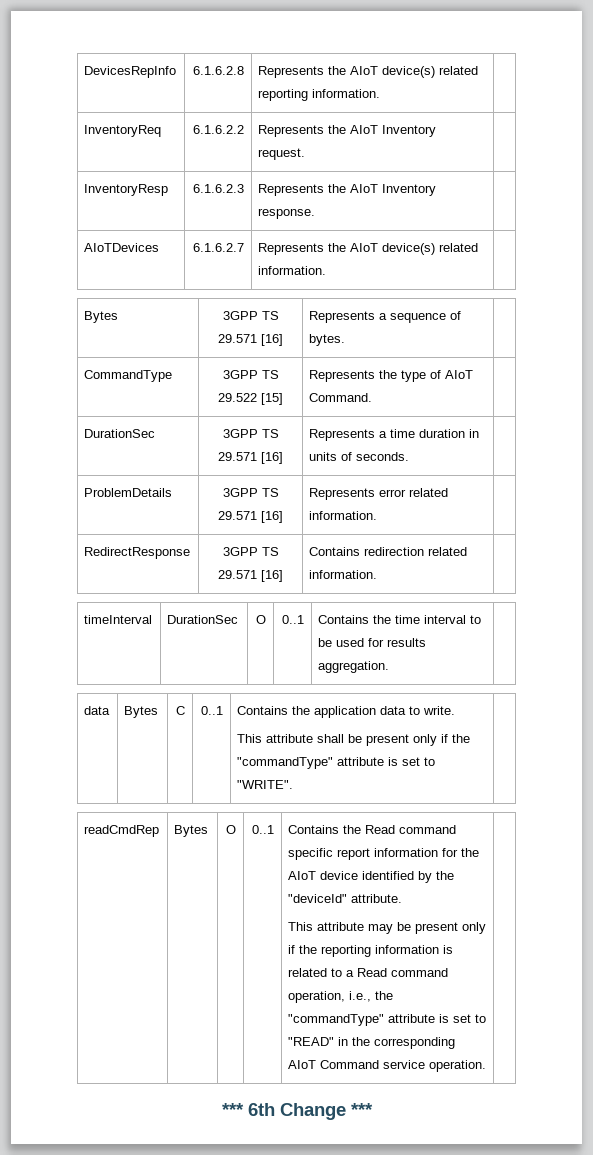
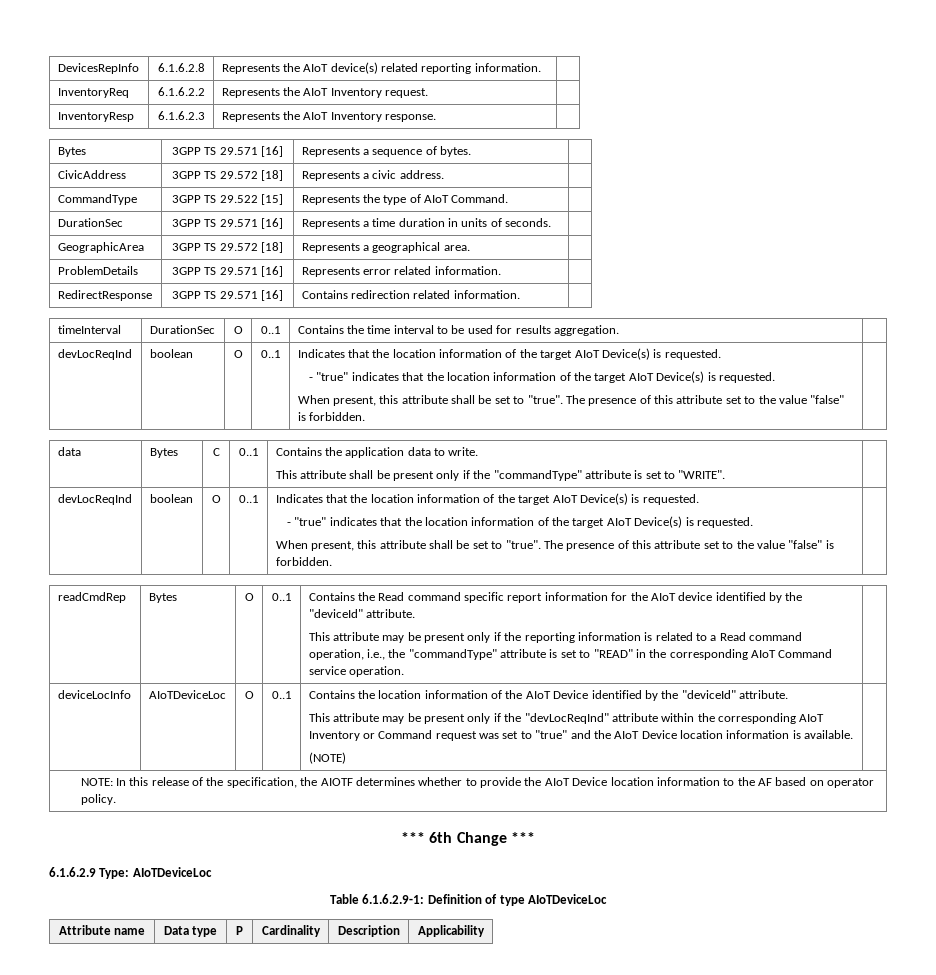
[84,243,160,252] [192,243,244,252] [258,243,479,255] [258,266,327,275] // AIoTDevices | 6.1.6.2.7 | Represents the AIoT device(s) related information. | -> (437, 118) none
(346, 340) none -> [57,170,126,179] [171,170,284,181] [301,170,444,181] // CivicAddress | 3GPP TS 29.572 [18] | Represents a civic address. |
(410, 456) none -> [57,242,144,253] [171,242,284,253] [301,242,470,253] // GeographicArea | 3GPP TS 29.572 [18] | Represents a geographical area. |
(390, 667) none -> [57,349,132,360] [149,349,193,358] [233,350,243,358] [260,350,281,358] [297,348,721,360] [309,371,775,383] [297,395,845,406] [297,412,365,421] // devLocReqInd | boolean | O | 0..1 | Indicates that the location information of the target AIoT Device(s) is requested. // - "true" indicates that the location information of the target AIoT Device(s) is requested. // When present, this attribute shall be set to "true". The presence of this attribute set to the value "false" is forbidden. |
(294, 784) none -> [57,494,132,505] [149,494,193,503] [211,495,221,503] [238,495,259,503] [275,493,699,505] [287,516,753,528] [275,540,834,551] [275,557,332,566] // devLocReqInd | boolean | O | 0..1 | Indicates that the location information of the target AIoT Device(s) is requested. // - "true" indicates that the location information of the target AIoT Device(s) is requested. // When present, this attribute shall be set to "true". The presence of this attribute set to the value "false" is forbidden. |
[221,1103,373,1120] // *** 6th Change *** -> [57,690,131,699] [148,690,226,699] [244,691,254,699] [271,691,292,699] [308,690,789,701] [308,713,825,724] [308,730,854,741] [308,752,346,764] [80,777,875,788] [80,794,116,805] [401,832,535,846] [49,867,212,879] [330,894,607,906] [58,925,146,935] [163,926,218,937] [236,926,243,935] [261,925,321,937] [337,925,400,937] [417,925,485,937] // deviceLocInfo | AIoTDeviceLoc | O | 0..1 | Contains the location information of the AIoT Device identified by the "deviceId" attribute. // This attribute may be present only if the "devLocReqInd" attribute within the corresponding AIoT Inventory or Command request was set to "true" and the AIoT Device location information is available. // (NOTE) | // NOTE: In this release of the specification, the AIOTF determines whether to provide the AIoT Device location information to the AF based on operator policy. // *** 6th Change *** // 6.1.6.2.9 Type: AIoTDeviceLoc // Table 6.1.6.2.9-1: Definition of type AIoTDeviceLoc // Attribute name | Data type | P | Cardinality | Description | Applicability

